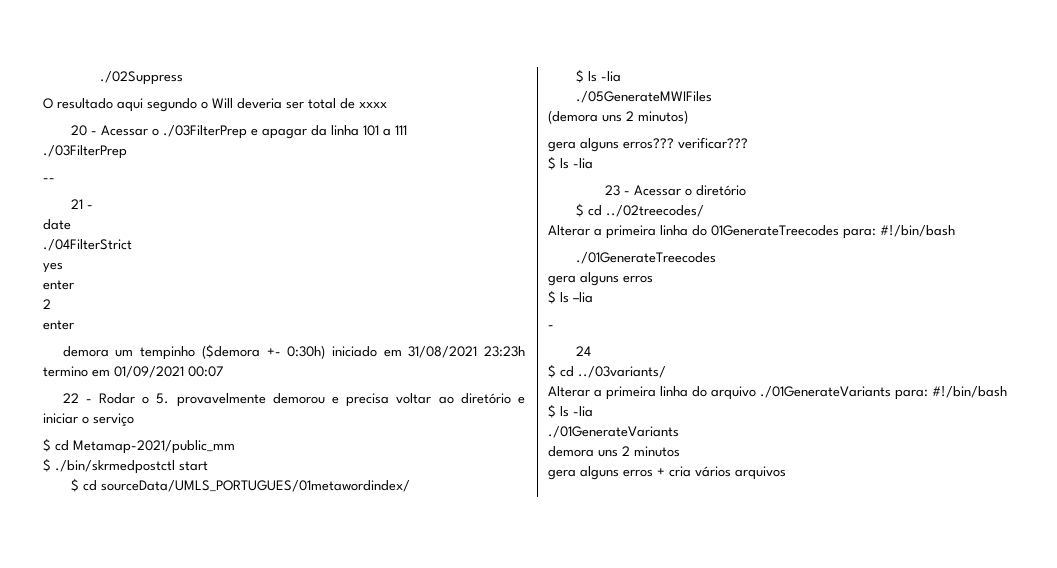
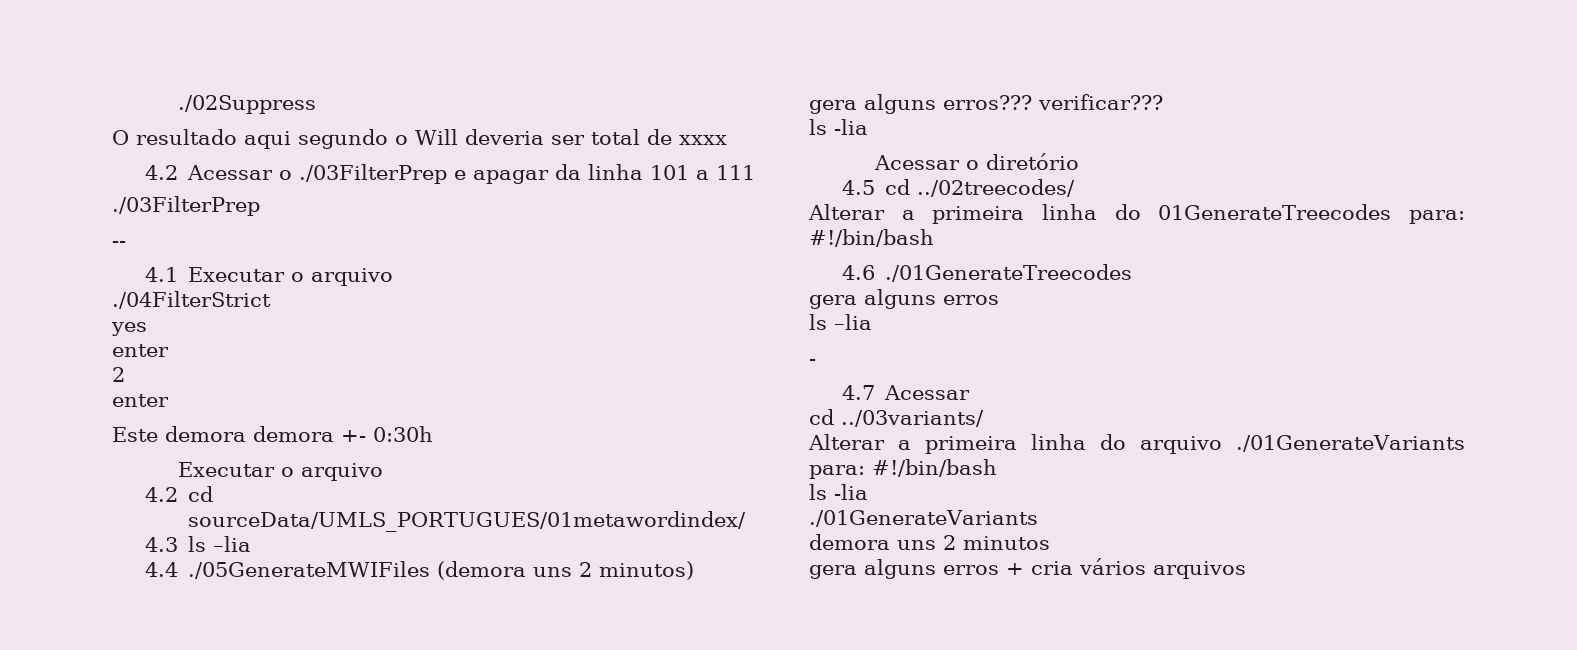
[71,125,98,136] 20 - -> [144,165,178,180] 4.2
[71,199,94,209] [43,219,71,230] 21 - // date -> [144,267,394,286] 4.1 Executar o arquivo
[62,344,525,360] [43,366,224,378] [62,393,526,407] [43,413,134,427] [43,438,235,454] [43,458,208,474] [71,478,80,492] demora um tempinho ($demora +- 0:30h) iniciado em 31/08/2021 23:23h termino em 01/09/2021 00:07 // 22 - Rodar o 5. provavelmente demorou e precisa voltar ao diretório e iniciar o serviço // $ cd Metamap-2021/public_mm // $ ./bin/skrmedpostctl start // $ -> [112,426,433,442] [177,462,383,481] [144,487,178,502] Este demora demora +- 0:30h // Executar o arquivo // 4.2
[576,69,622,83] $ ls -lia // -> [144,536,252,552] [144,562,178,577] 4.3 ls –lia // 4.4
(713, 97) // -> (431, 570) none
[548,156,593,170] [604,185,630,196] $ ls -lia // 23 - -> [809,119,868,135] ls -lia //
[576,203,585,217] $ -> [841,180,875,195] 4.5
(955, 231) none -> [841,265,875,280] 4.6
[548,290,556,304] $ -> (999, 300) none
[576,346,592,356] [548,364,556,378] 24 // $ -> [841,385,971,400] 4.7 Acessar //
[548,404,556,418] $ -> (997, 468) none

